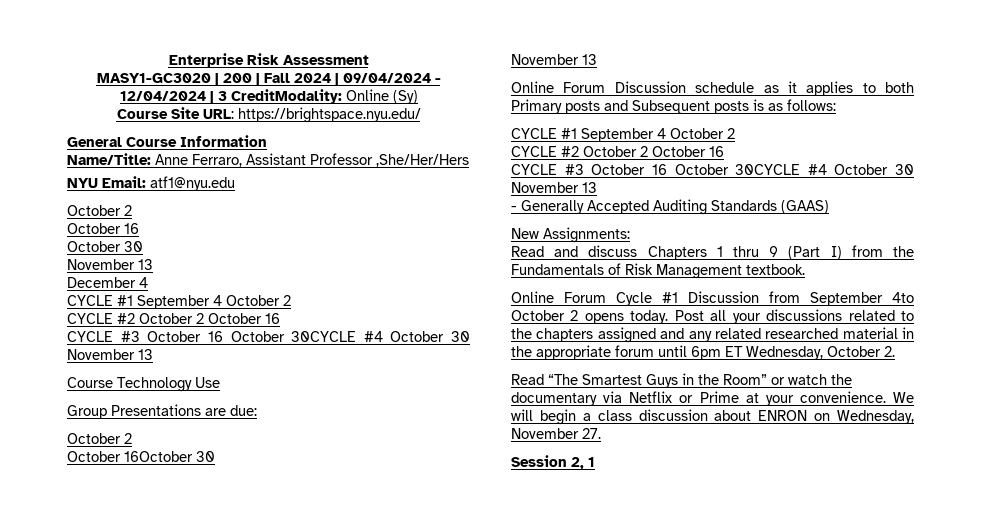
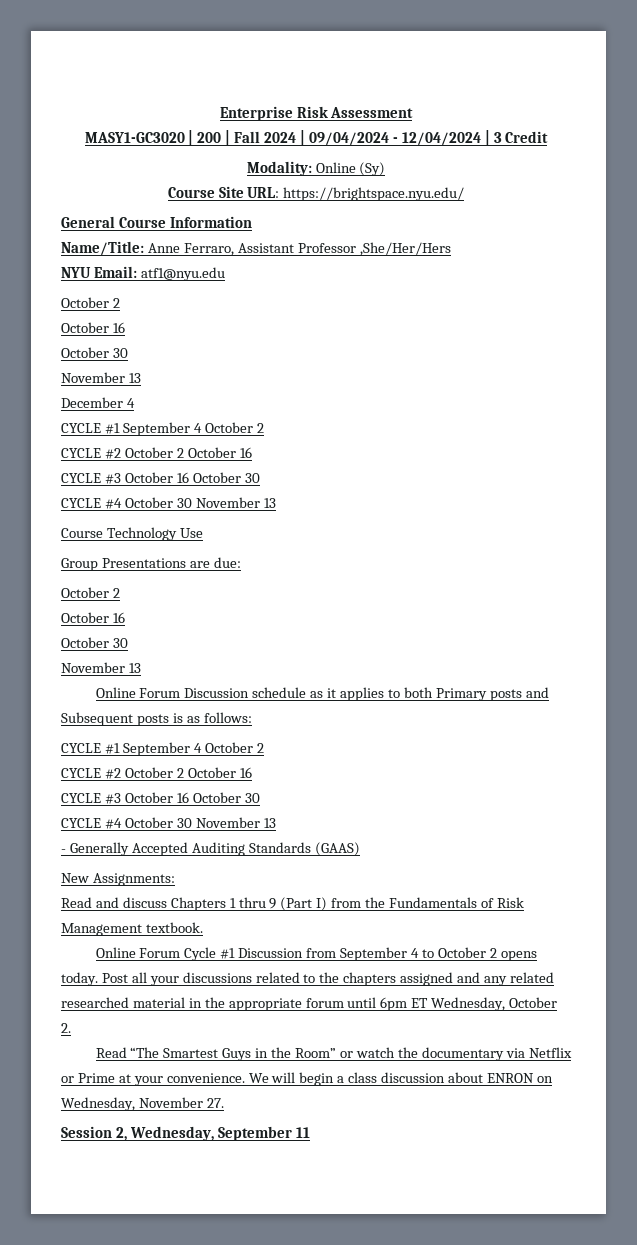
[230,89,342,104] CreditModality: -> [505,131,549,143] [246,161,312,176] Credit // Modality:
[291,331,357,342] 30CYCLE -> [244,473,260,483] [61,498,101,508] 30 // CYCLE
[124,451,193,462] 16October -> [112,612,125,623] [61,637,109,648] 16 // October
[735,164,801,175] 30CYCLE -> [244,793,260,803] [61,818,101,828] 30 // CYCLE
[892,292,914,303] 4to -> [410,948,434,958] 4 to
[588,457,595,467] 1 -> [129,1126,310,1141] Wednesday, September 11

